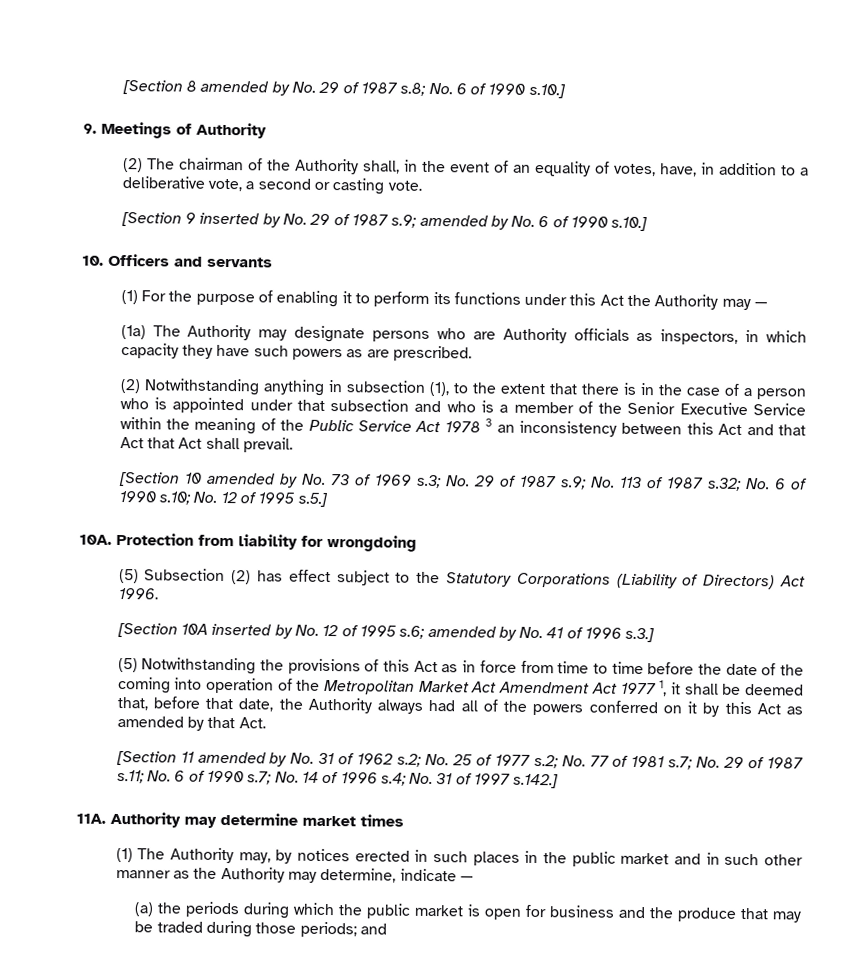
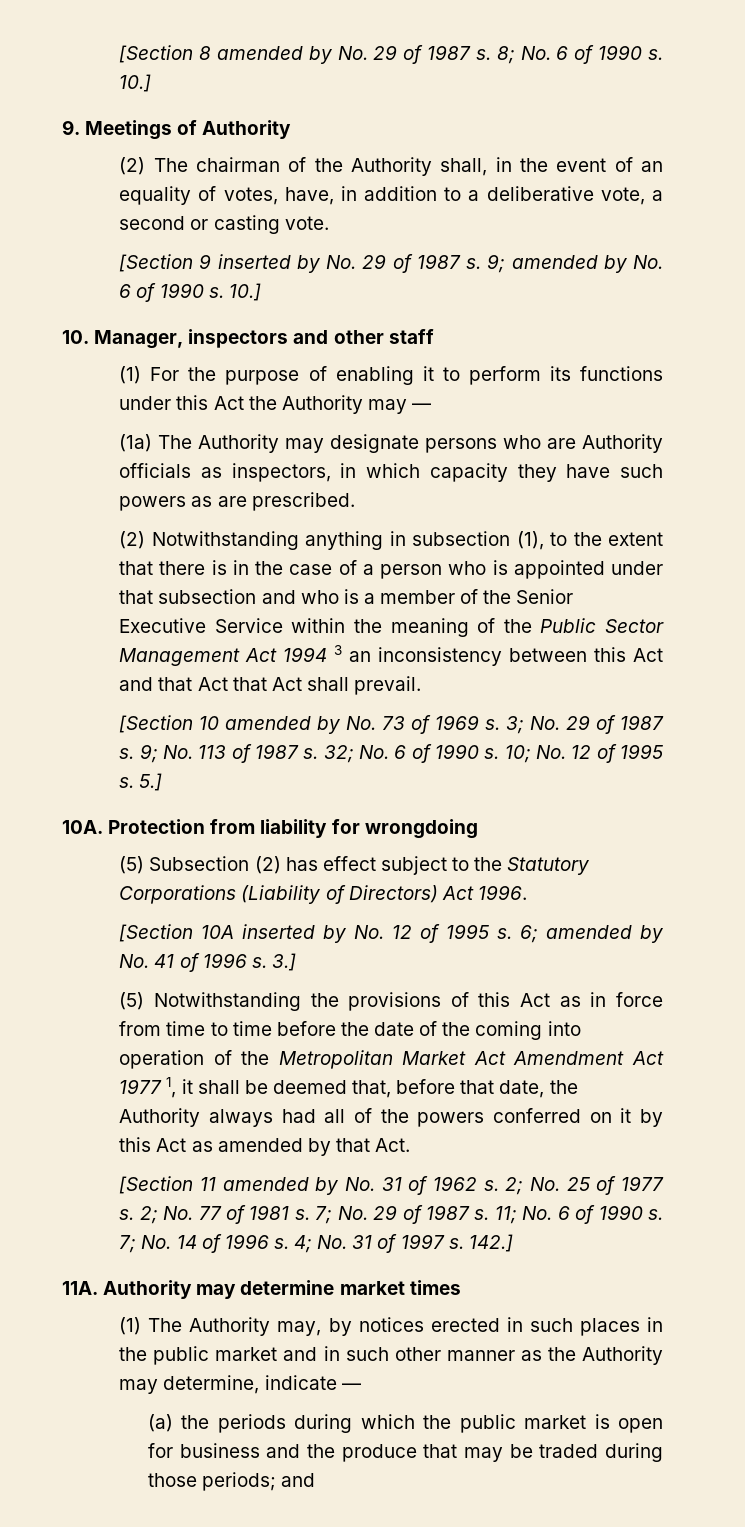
[400,82,566,99] s.8; No. 6 of 1990 s.10.] -> [475,45,664,64] [119,74,152,92] s. 8; No. 6 of 1990 s. 10.]
[391,214,418,228] s.9; -> [466,254,506,273] s. 9;
[611,216,649,232] s.10.] -> [208,283,261,301] s. 10.]
[108,253,273,268] Officers and servants -> [94,329,434,349] Manager, inspectors and other staff
[358,420,481,433] Service Act 1978 -> [605,619,665,633] [119,647,328,666] Sector Management Act 1994
[416,474,587,490] s.3; No. 29 of 1987 s.9; -> [485,715,664,734] [119,744,158,763] s. 3; No. 29 of 1987 s. 9;
[706,477,808,491] [118,490,328,507] s.32; No. 6 of 1990 s.10; No. 12 of 1995 s.5.] -> [303,744,663,763] [119,773,163,791] s. 32; No. 6 of 1990 s. 10; No. 12 of 1995 s. 5.]
[399,625,426,639] s.6; -> [497,925,539,943] s. 6;
[625,627,656,643] s.3.] -> [251,953,296,971] s. 3.]
[397,753,423,767] s.2; -> [483,1177,524,1195] s. 2;
[533,754,559,769] s.2; -> [119,1206,158,1224] s. 2;
[668,756,804,770] [116,769,273,785] s.7; No. 29 of 1987 s.11; No. 6 of 1990 s.7; -> [294,1205,664,1224] [119,1235,137,1253] s. 7; No. 29 of 1987 s. 11; No. 6 of 1990 s. 7;
[380,772,407,786] s.4; -> [273,1235,313,1253] s. 4;
[513,773,560,789] s.142.] -> [448,1234,513,1252] s. 142.]

